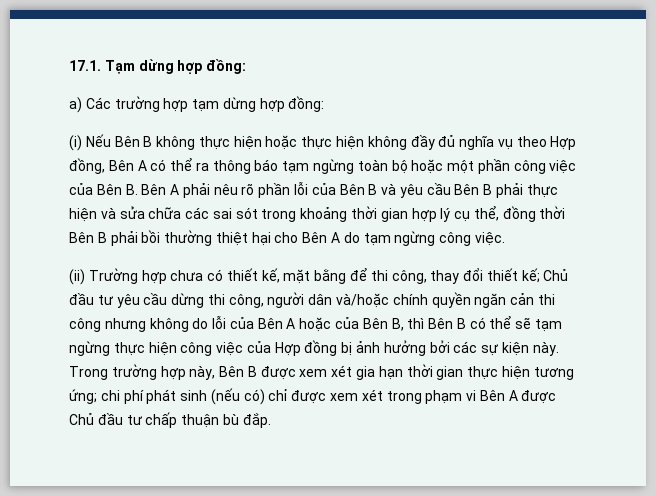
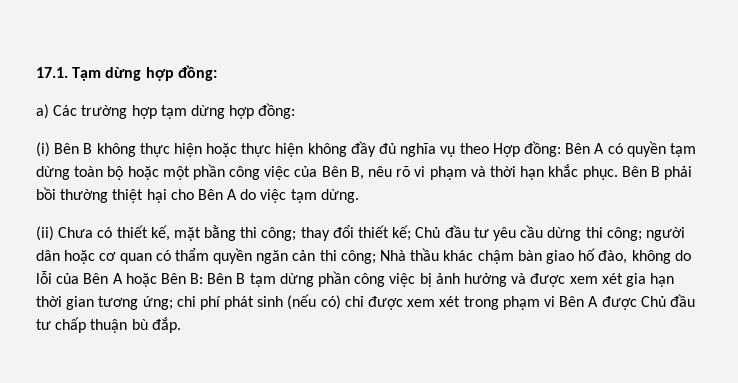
[85,134,111,147] Nếu -> (50, 149) none
[69,158,105,174] đồng, -> [523,141,561,157] đồng:
[170,158,355,174] thể ra thông báo tạm ngừng -> [626,141,696,157] [36,166,70,180] quyền tạm dừng
[125,181,558,198] [69,206,566,222] B. Bên A phải nêu rõ phần lỗi của Bên B và yêu cầu Bên B phải thực hiện và sửa chữa các sai sót trong khoảng thời gian hợp lý cụ thể, đồng thời -> [350,164,618,180] B, nêu rõ vi phạm và thời hạn khắc phục.
[363,231,505,246] [69,268,204,285] tạm ngừng công việc. // (ii) Trường hợp chưa -> [260,189,359,203] [36,226,94,241] việc tạm dừng. // (ii) Chưa
[350,268,427,284] để thi công, -> [240,227,297,241] thi công;
[228,294,264,308] công, -> [606,227,642,241] công;
[336,292,555,308] [69,318,146,332] và/hoặc chính quyền ngăn cản thi công nhưng -> [64,248,628,264] hoặc cơ quan có thẩm quyền ngăn cản thi công; Nhà thầu khác chậm bàn giao hố đào,
[335,316,563,332] [69,340,559,356] [69,364,257,380] của Bên B, thì Bên B có thể sẽ tạm ngừng thực hiện công việc của Hợp đồng bị ảnh hưởng bởi các sự kiện này. Trong trường hợp này, Bên B -> [160,271,527,287] Bên B: Bên B tạm dừng phần công việc bị ảnh hưởng và
[467,366,530,380] thực hiện -> (95, 303) none

